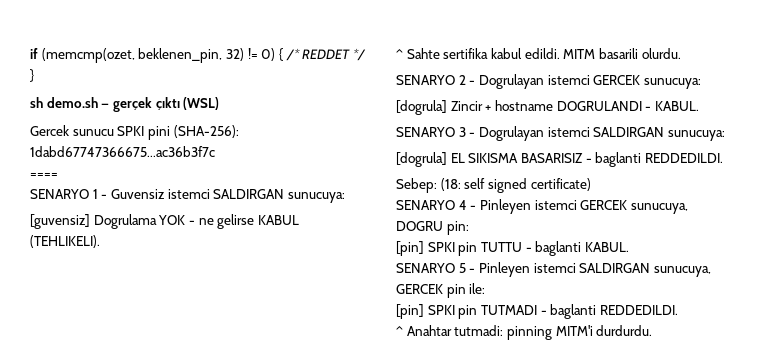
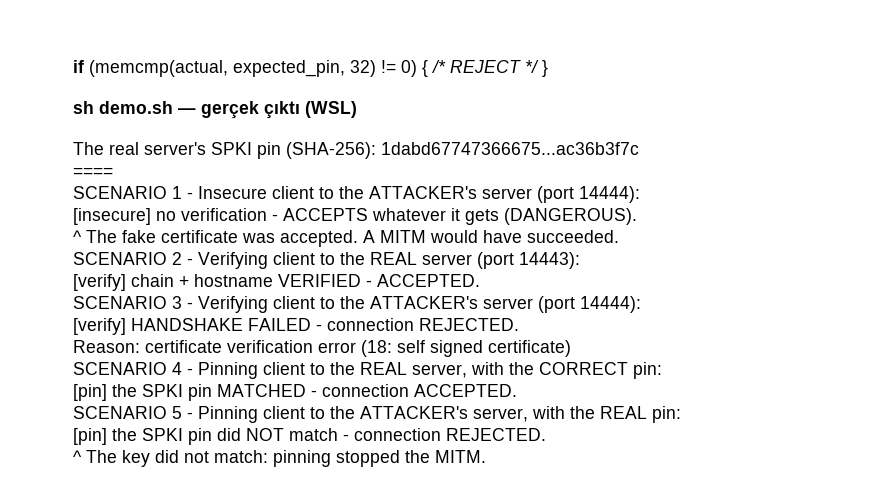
[41,48,223,63] (memcmp(ozet, beklenen_pin, -> [89,60,345,77] (memcmp(actual, expected_pin,
[302,49,351,59] REDDET -> [450,60,521,73] REJECT
[30,125,170,140] Gercek sunucu SPKI pini -> [73,142,281,159] The real server's SPKI pin
[30,189,89,199] SENARYO -> [73,186,167,199] SCENARIO
[110,189,345,203] [30,214,299,229] [30,235,100,248] [396,48,681,59] [396,74,701,89] [396,100,699,115] [396,126,725,141] [396,152,723,167] [396,178,437,193] Guvensiz istemci SALDIRGAN sunucuya: // [guvensiz] Dogrulama YOK - ne gelirse KABUL (TEHLIKELI). // ^ Sahte sertifika kabul edildi. MITM basarili olurdu. // SENARYO 2 - Dogrulayan istemci GERCEK sunucuya: // [dogrula] Zincir + hostname DOGRULANDI - KABUL. // SENARYO 3 - Dogrulayan istemci SALDIRGAN sunucuya: // [dogrula] EL SIKISMA BASARISIZ - baglanti REDDEDILDI. // Sebep: -> [198,186,640,203] [73,208,637,225] [73,230,619,247] [73,252,580,269] [73,274,480,291] [73,296,641,313] [73,318,519,335] [73,340,356,353] Insecure client to the ATTACKER's server (port 14444): // [insecure] no verification - ACCEPTS whatever it gets (DANGEROUS). // ^ The fake certificate was accepted. A MITM would have succeeded. // SCENARIO 2 - Verifying client to the REAL server (port 14443): // [verify] chain + hostname VERIFIED - ACCEPTED. // SCENARIO 3 - Verifying client to the ATTACKER's server (port 14444): // [verify] HANDSHAKE FAILED - connection REJECTED. // Reason: certificate verification error
[396,200,455,210] SENARYO -> [73,362,167,375] SCENARIO
[479,199,688,214] [396,221,469,235] [396,241,629,256] [396,262,711,277] [396,283,486,298] [396,304,678,319] [396,325,653,340] Pinleyen istemci GERCEK sunucuya, DOGRU pin: // [pin] SPKI pin TUTTU - baglanti KABUL. // SENARYO 5 - Pinleyen istemci SALDIRGAN sunucuya, GERCEK pin ile: // [pin] SPKI pin TUTMADI - baglanti REDDEDILDI. // ^ Anahtar tutmadi: pinning MITM'i durdurdu. -> [198,362,662,379] [73,384,517,401] [73,406,681,423] [73,428,546,445] [73,450,486,467] Pinning client to the REAL server, with the CORRECT pin: // [pin] the SPKI pin MATCHED - connection ACCEPTED. // SCENARIO 5 - Pinning client to the ATTACKER's server, with the REAL pin: // [pin] the SPKI pin did NOT match - connection REJECTED. // ^ The key did not match: pinning stopped the MITM.

